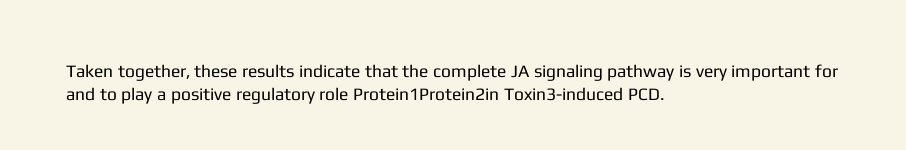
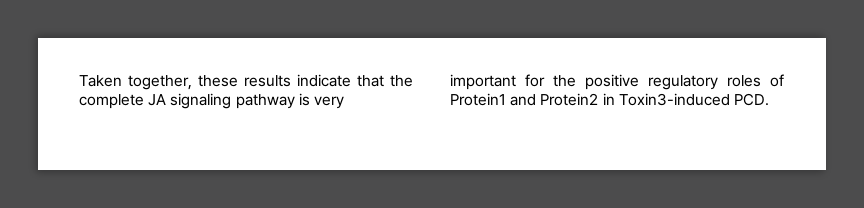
[66,87,500,104] and to play a positive regulatory role Protein1Protein2in -> [553,74,784,90] [450,93,615,106] the positive regulatory roles of Protein1 and Protein2 in

